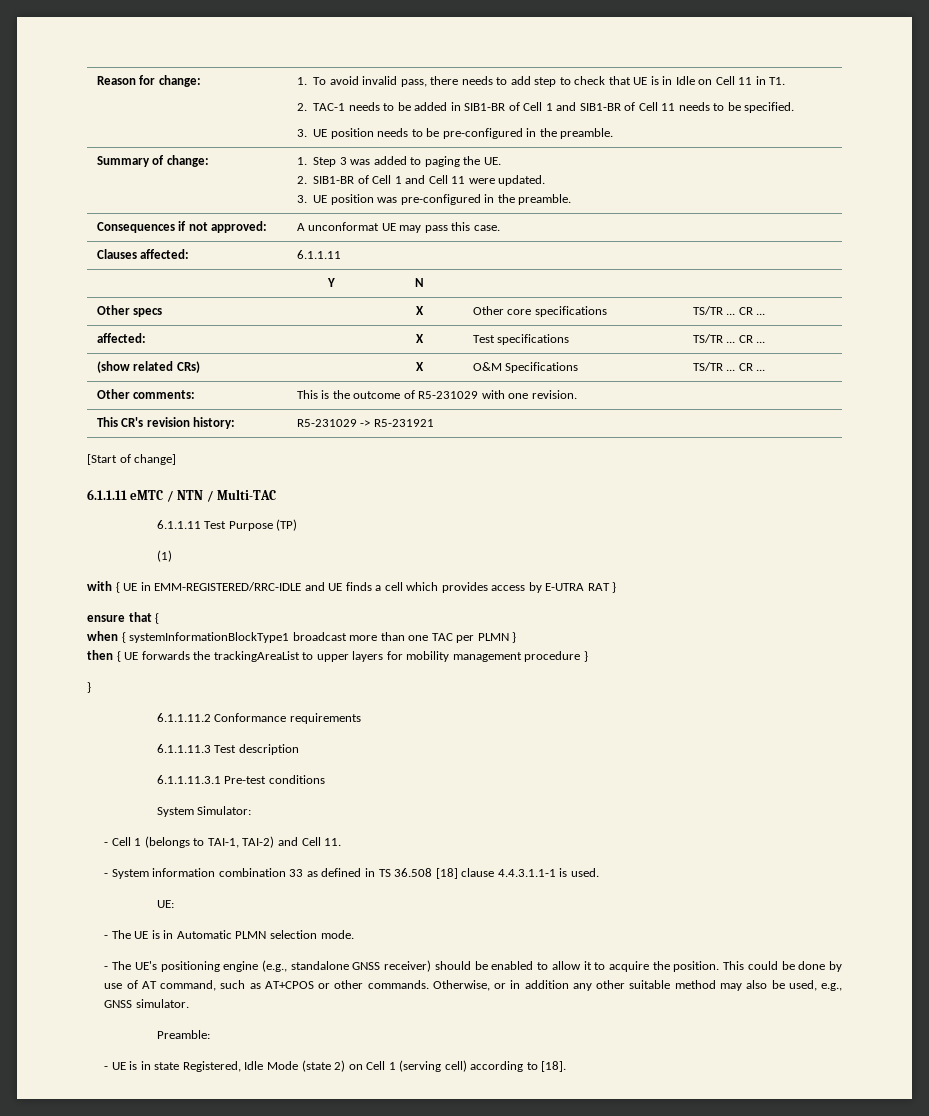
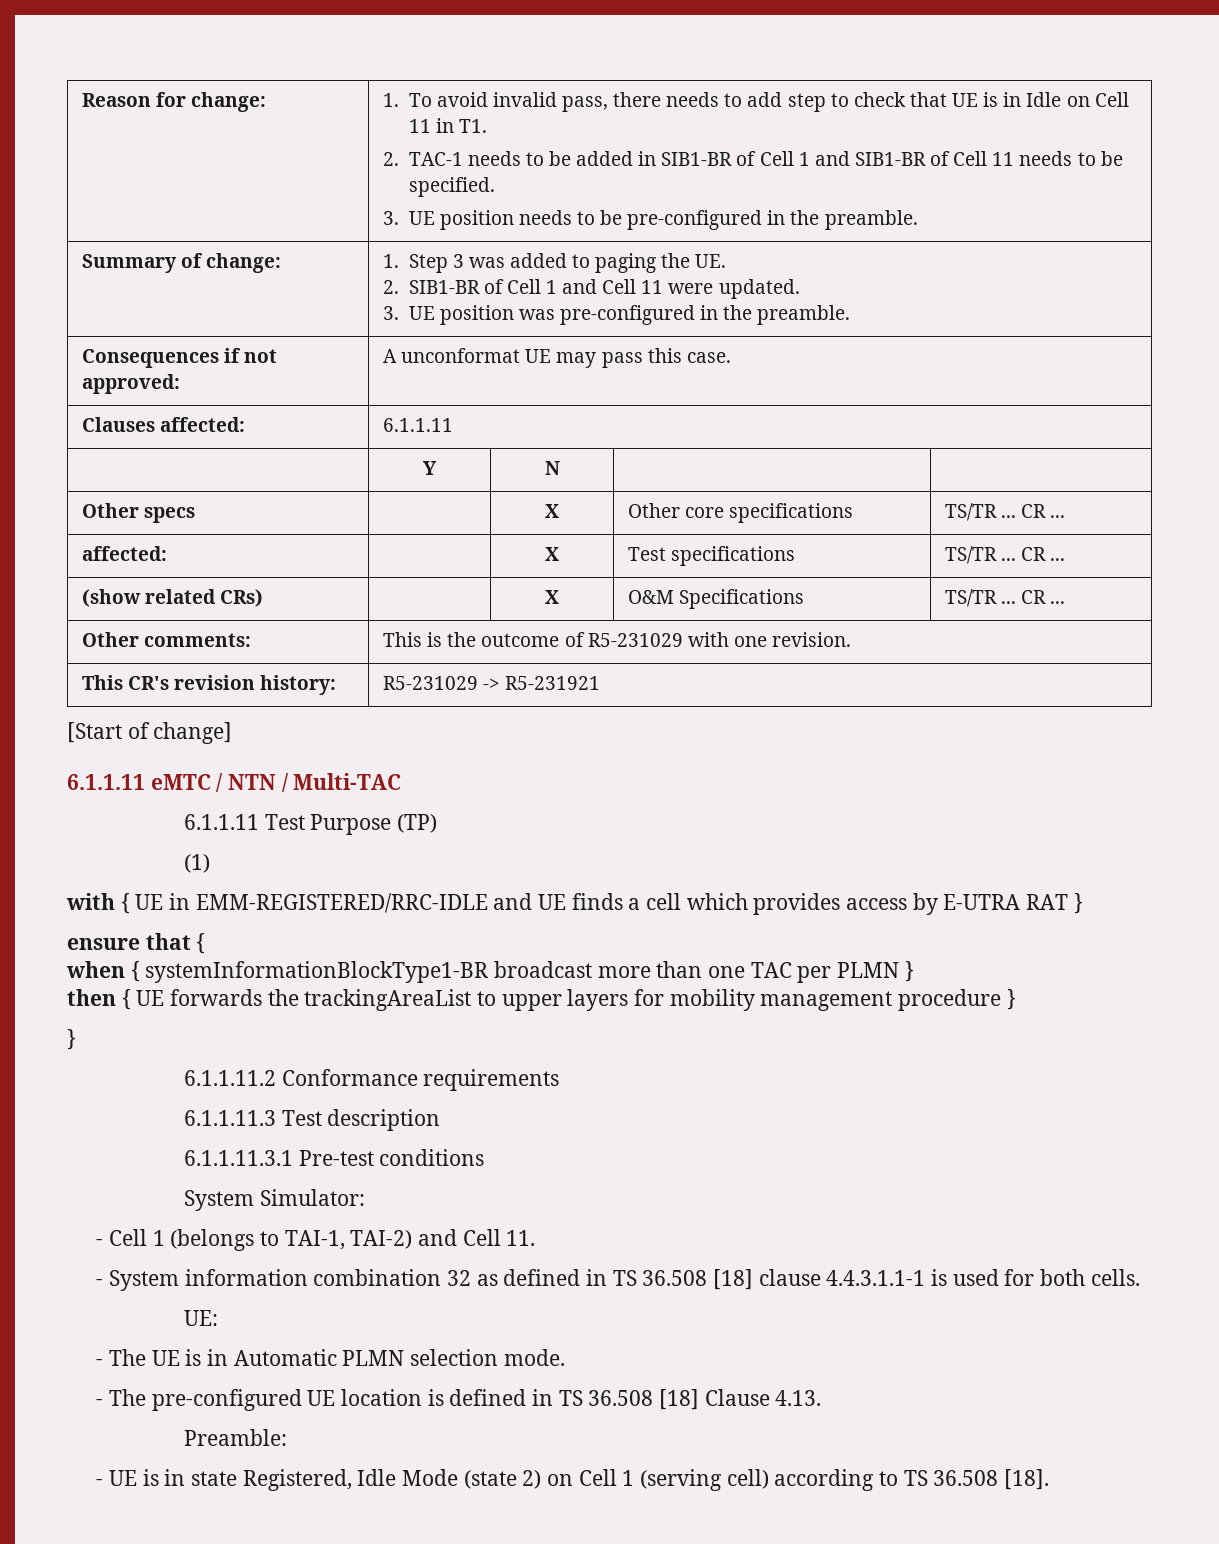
[129,632,290,643] systemInformationBlockType1 -> [145,961,489,983] systemInformationBlockType1-BR
[289,869,304,877] 33 -> [446,1270,471,1286] 32
[570,868,599,877] used. -> [952,1269,1140,1286] used for both cells.
[134,960,843,972] [104,980,842,991] [104,999,189,1008] UE's positioning engine (e.g., standalone GNSS receiver) should be enabled to allow it to acquire the position. This could be done by use of AT command, such as AT+CPOS or other commands. Otherwise, or in addition any other suitable method may also be used, e.g., GNSS simulator. -> [151,1389,822,1411] pre-configured UE location is defined in TS 36.508 [18] Clause 4.13.
(538, 1066) none -> [903,1470,999,1486] TS 36.508

